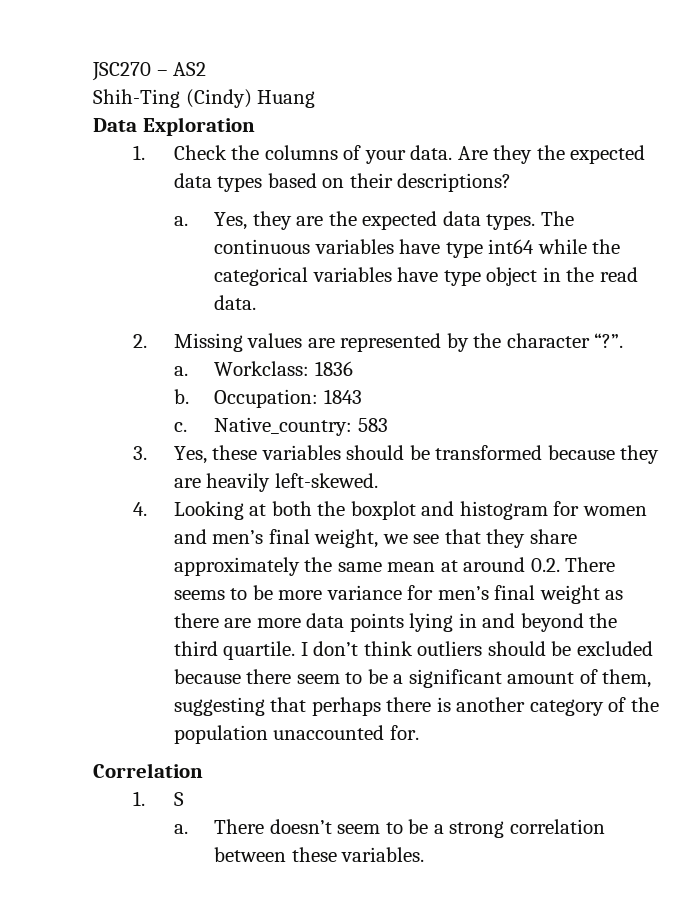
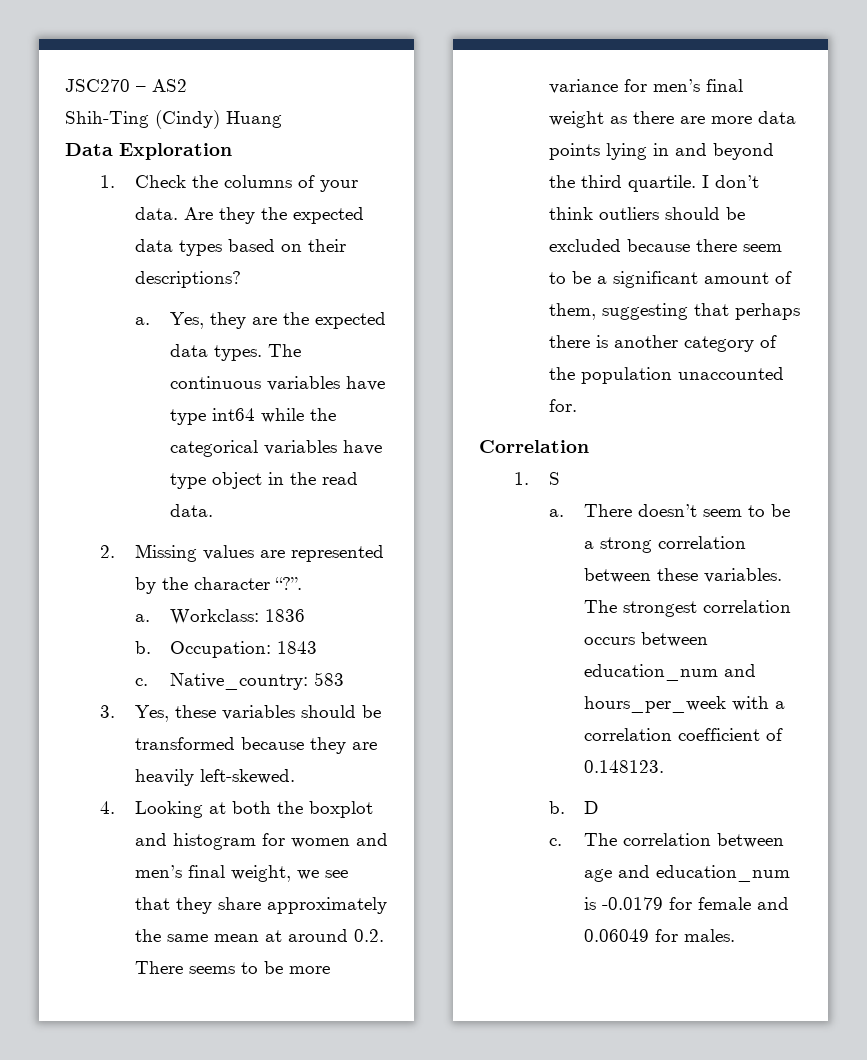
(425, 854) none -> [583,600,791,617] [583,632,708,647] [583,664,756,681] [583,696,785,713] [583,728,783,741] [583,760,664,773] [548,801,599,814] [548,833,784,848] [583,865,790,882] [583,897,789,910] [583,929,735,942] The strongest correlation occurs between education_num and hours_per_week with a correlation coefficient of 0.148123. // b. D // c. The correlation between age and education_num is -0.0179 for female and 0.06049 for males.

